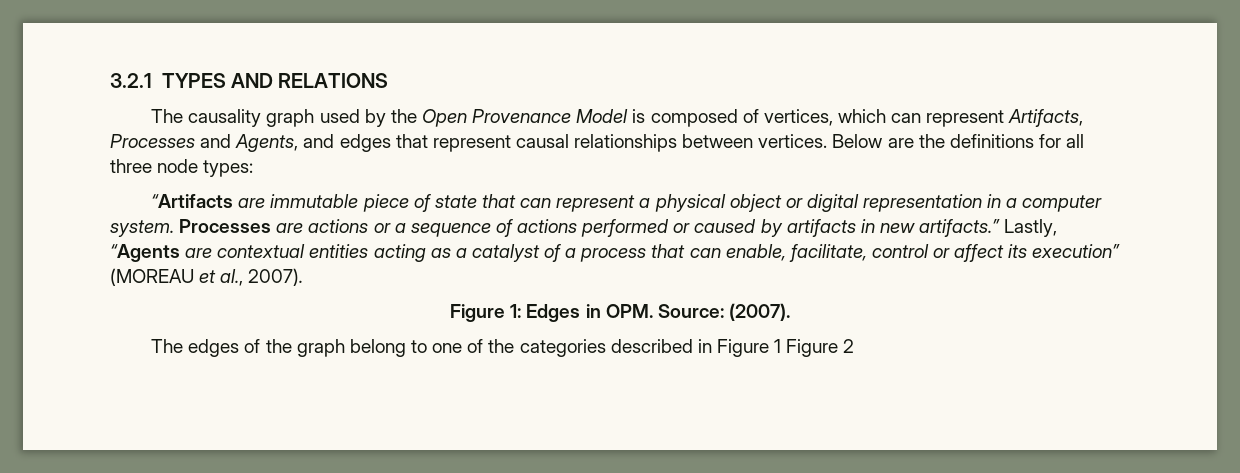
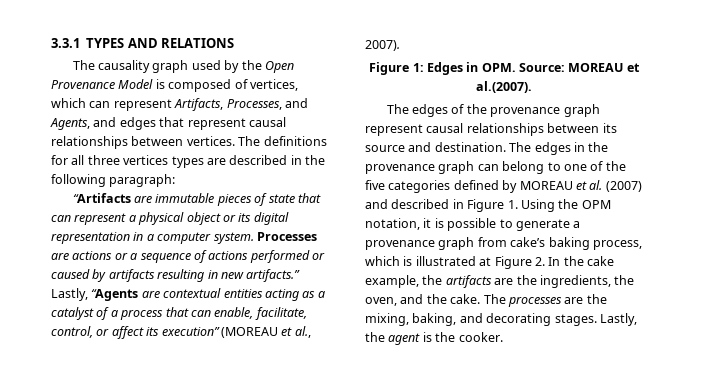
[110,73,152,88] 3.2.1 -> [51,38,80,48] 3.3.1
[110,134,195,148] Processes -> [226,99,282,110] Processes,
[832,134,945,148] Below are the -> [238,136,261,146] The
[157,159,254,177] node types: -> [123,155,325,168] [51,174,176,187] vertices types are described in the following paragraph:
[362,194,409,212] piece -> [216,194,252,206] pieces
(803, 203) none -> [238,213,252,222] its
(856, 228) none -> [157,269,205,282] resulting
[871,244,929,258] control -> [51,326,93,338] control,
[728,303,790,321] (2007). -> [568,63,640,72] [476,81,532,93] MOREAU et al.(2007).
[296,339,345,357] graph -> [490,104,600,117] [365,123,617,136] [365,142,609,155] [365,161,499,174] provenance graph represent causal relationships between its source and destination. The edges in the provenance graph can
[519,339,855,357] categories described in Figure 1 Figure 2 -> [365,180,642,193] [365,199,611,212] [365,218,581,231] [365,237,642,250] [365,256,614,269] [365,275,635,288] [365,294,607,307] [365,313,637,326] [365,332,503,345] five categories defined by MOREAU et al. (2007) and described in Figure 1. Using the OPM notation, it is possible to generate a provenance graph from cake’s baking process, which is illustrated at Figure 2. In the cake example, the artifacts are the ingredients, the oven, and the cake. The processes are the mixing, baking, and decorating stages. Lastly, the agent is the cooker.

